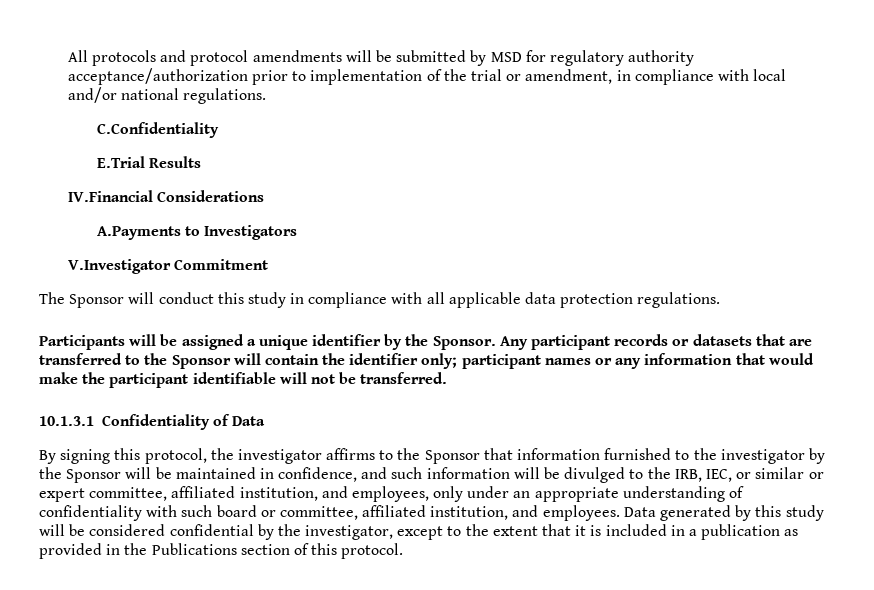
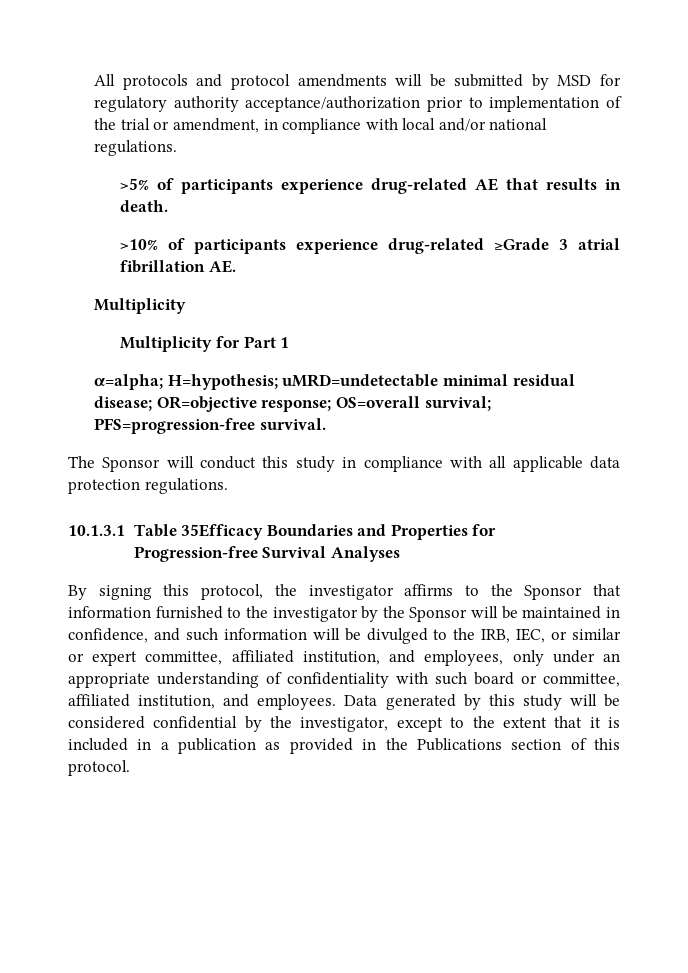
[96,122,219,138] [96,156,201,168] [67,190,265,202] [96,225,298,240] [67,259,269,274] C.Confidentiality // E.Trial Results // IV.Financial Considerations // A.Payments to Investigators // V.Investigator Commitment -> [120,178,621,194] [120,200,169,212] [120,238,620,254] [120,260,236,273] [94,298,187,314] [120,336,290,352] [94,374,575,390] [94,396,491,412] [94,418,326,434] >5% of participants experience drug-related AE that results in death. // >10% of participants experience drug-related ≥Grade 3 atrial fibrillation AE. // Multiplicity // Multiplicity for Part 1 // α=alpha; H=hypothesis; uMRD=undetectable minimal residual disease; OR=objective response; OS=overall survival; PFS=progression-free survival.
[39,334,812,350] [39,353,814,369] [39,372,448,388] [39,414,266,430] Participants will be assigned a unique identifier by the Sponsor. Any participant records or datasets that are transferred to the Sponsor will contain the identifier only; participant names or any information that would make the participant identifiable will not be transferred. // 10.1.3.1 Confidentiality of Data -> [68,524,497,540] [133,546,400,562] 10.1.3.1 Table 35Efficacy Boundaries and Properties for Progression-free Survival Analyses

